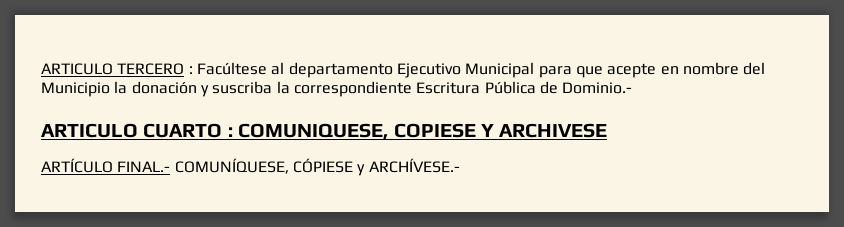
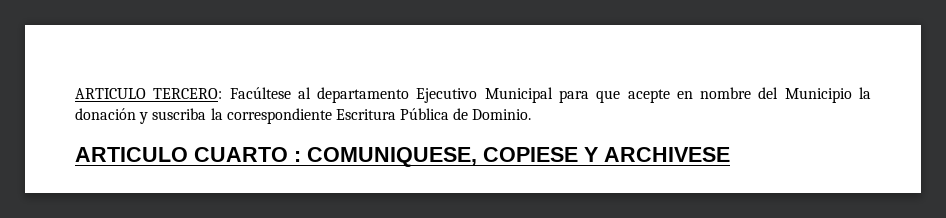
[41,63,193,75] ARTICULO TERCERO : -> [75,88,223,99] ARTICULO TERCERO:
[562,82,633,94] Dominio.- -> [472,109,532,120] Dominio.
[41,158,460,176] // ARTÍCULO FINAL.- COMUNÍQUESE, CÓPIESE y ARCHÍVESE.- -> (730, 154) none

